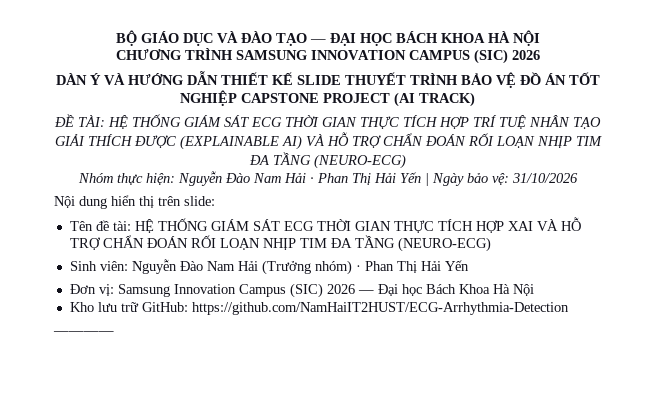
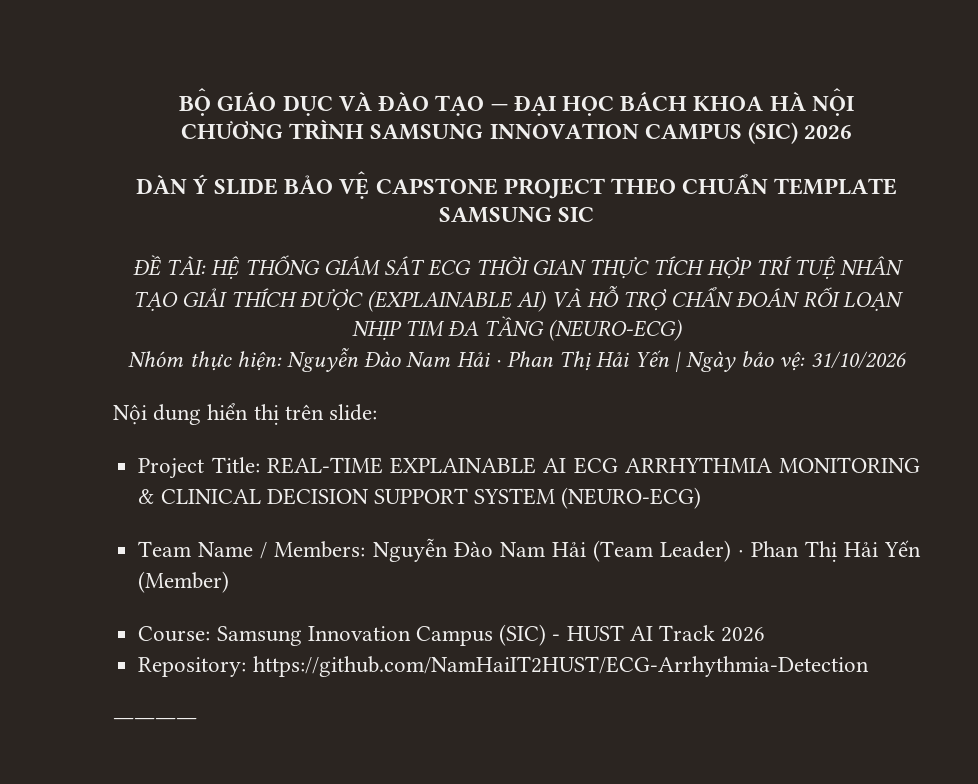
[103,71,600,88] [180,90,475,107] VÀ HƯỚNG DẪN THIẾT KẾ SLIDE THUYẾT TRÌNH BẢO VỆ ĐỒ ÁN TỐT NGHIỆP CAPSTONE PROJECT (AI TRACK) -> [213,171,898,199] [438,207,595,223] SLIDE BẢO VỆ CAPSTONE PROJECT THEO CHUẨN TEMPLATE SAMSUNG SIC
[69,217,581,233] [69,235,491,252] [69,259,469,275] [69,284,114,296] Tên đề tài: HỆ THỐNG GIÁM SÁT ECG THỜI GIAN THỰC TÍCH HỢP XAI VÀ HỖ TRỢ CHẨN ĐOÁN RỐI LOẠN NHỊP TIM ĐA TẦNG (NEURO-ECG) // Sinh viên: Nguyễn Đào Nam Hải (Trưởng nhóm) · Phan Thị Hải Yến // Đơn vị: -> [138,457,920,479] [138,487,702,509] [138,538,921,562] [138,571,230,593] [138,626,211,642] Project Title: REAL-TIME EXPLAINABLE AI ECG ARRHYTHMIA MONITORING & CLINICAL DECISION SUPPORT SYSTEM (NEURO-ECG) // Team Name / Members: Nguyễn Đào Nam Hải (Team Leader) · Phan Thị Hải Yến (Member) // Course:
[326,284,534,296] [69,302,188,312] 2026 — Đại học Bách Khoa Hà Nội // Kho lưu trữ GitHub: -> [552,625,766,642] [138,657,247,677] - HUST AI Track 2026 // Repository:

